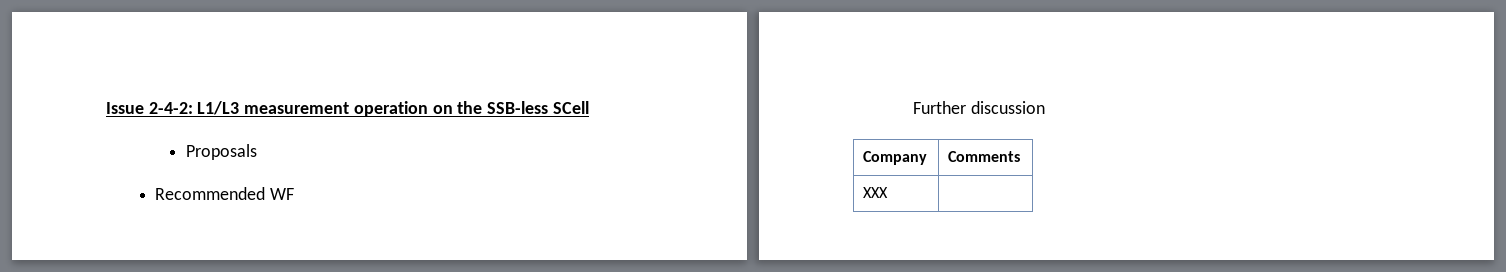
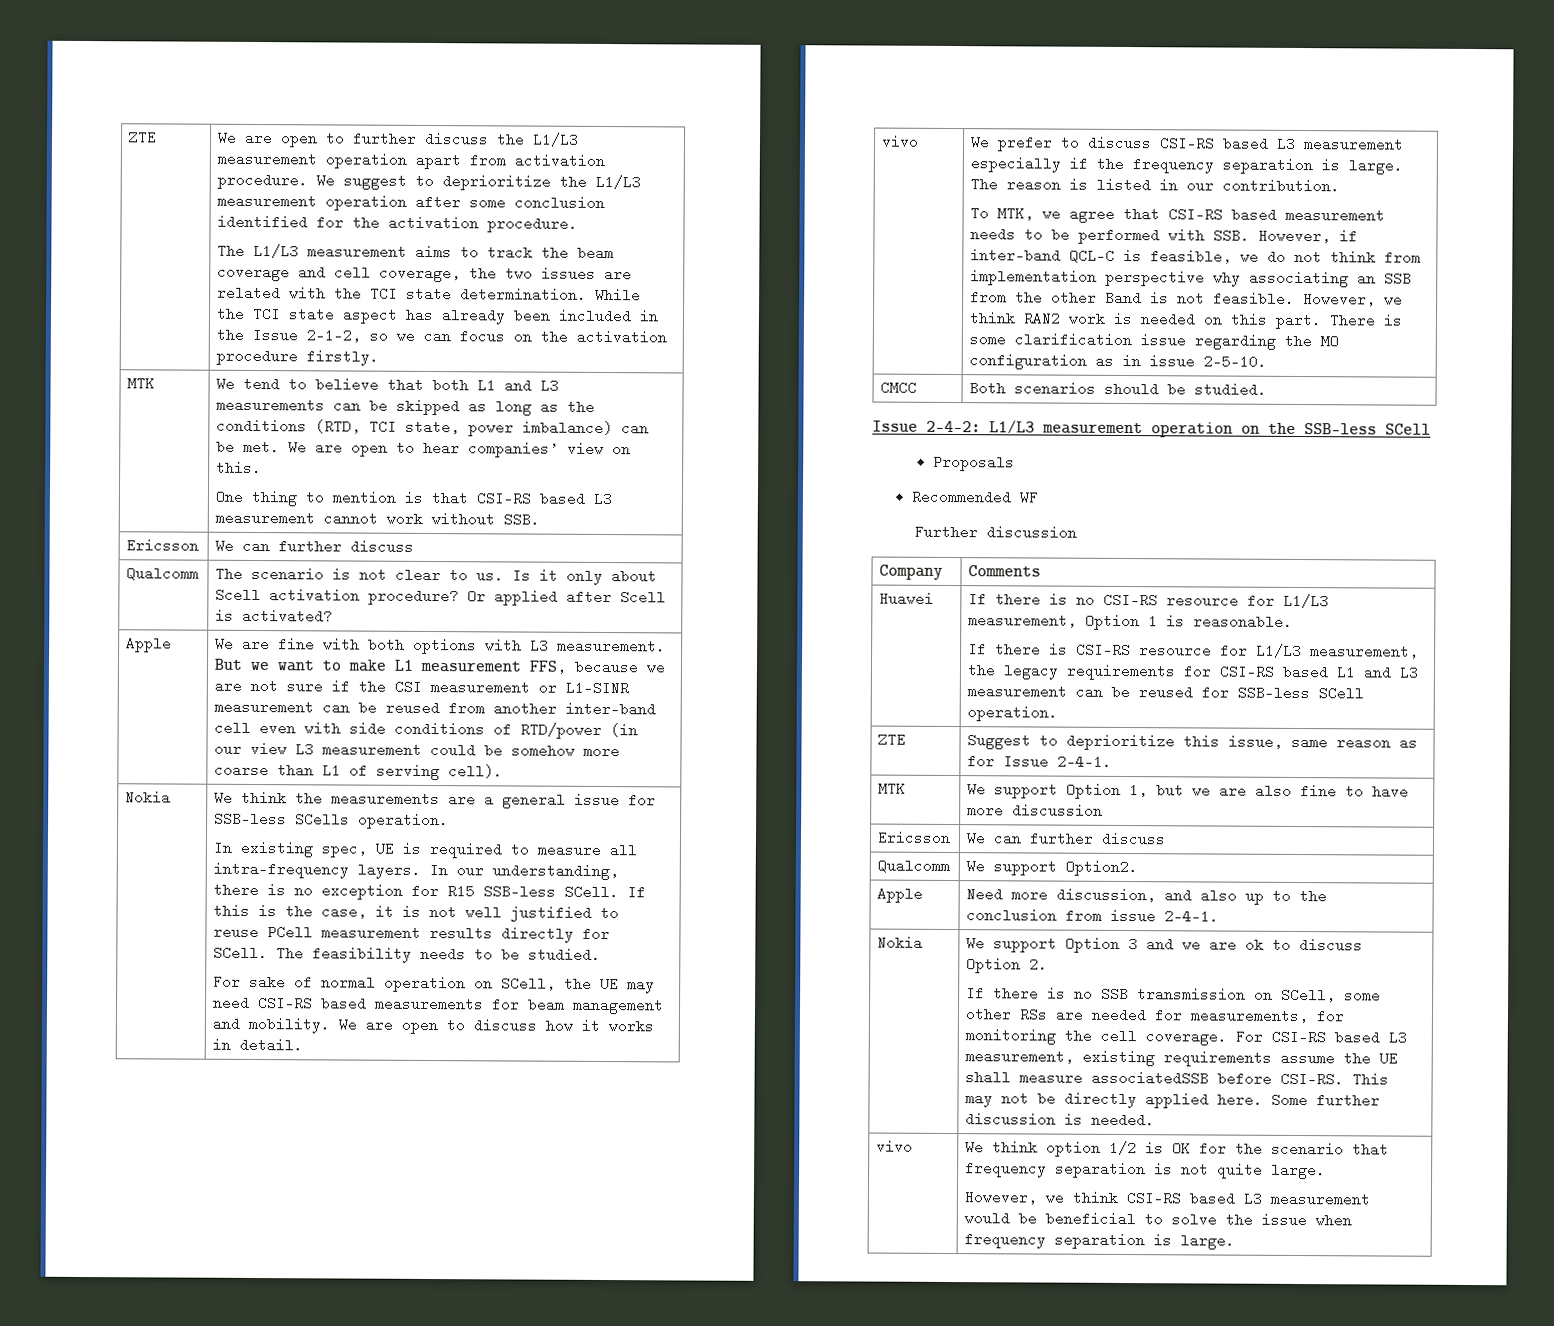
(106, 108) none -> [128,130,158,145] [217,130,580,148] [217,151,606,170] [217,172,642,191] [217,193,606,211] [217,214,579,233] [217,243,615,261] [217,264,633,283] [217,285,642,303] [216,306,660,325] [216,327,668,345] [216,348,380,366] [127,376,156,391] [216,376,560,393] [216,397,596,416] [216,418,650,437] [216,439,632,458] [216,460,263,476] [215,489,613,507] [215,510,541,527] [126,538,200,553] [215,538,415,554] [126,566,200,581] [215,566,658,585] [215,587,667,606] [215,608,334,624] [126,636,173,653] [215,636,667,655] [214,658,667,675] [214,678,630,696] [214,699,657,717] [214,720,639,739] [214,741,621,759] [214,762,504,781] [125,790,172,805] [214,790,657,809] [214,811,450,830] [213,840,638,859] [213,861,620,881] [213,882,647,900] [213,904,620,922] [213,924,611,943] [213,945,602,963] [213,974,656,994] [212,995,665,1015] [212,1016,655,1035] [212,1037,304,1053] [881,135,920,147] [970,135,1405,152] [970,156,1404,175] [970,177,1341,194] [970,206,1386,223] [970,227,1359,245] [970,248,1422,265] [970,269,1413,288] [970,290,1404,307] [969,311,1404,330] [969,332,1340,350] [969,353,1268,370] [880,380,918,395] [969,381,1268,397] ZTE | We are open to further discuss the L1/L3 measurement operation apart from activation procedure. We suggest to deprioritize the L1/L3 measurement operation after some conclusion identified for the activation procedure. // The L1/L3 measurement aims to track the beam coverage and cell coverage, the two issues are related with the TCI state determination. While the TCI state aspect has already been included in the Issue 2-1-2, so we can focus on the activation procedure firstly. // MTK | We tend to believe that both L1 and L3 measurements can be skipped as long as the conditions (RTD, TCI state, power imbalance) can be met. We are open to hear companies’ view on this. // One thing to mention is that CSI-RS based L3 measurement cannot work without SSB. // Ericsson | We can further discuss // Qualcomm | The scenario is not clear to us. Is it only about Scell activation procedure? Or applied after Scell is activated? // Apple | We are fine with both options with L3 measurement. But we want to make L1 measurement FFS, because we are not sure if the CSI measurement or L1-SINR measurement can be reused from another inter-band cell even with side conditions of RTD/power (in our view L3 measurement could be somehow more coarse than L1 of serving cell). // Nokia | We think the measurements are a general issue for SSB-less SCells operation. // In existing spec, UE is required to measure all intra-frequency layers. In our understanding, there is no exception for R15 SSB-less SCell. If this is the case, it is not well justified to reuse PCell measurement results directly for SCell. The feasibility needs to be studied. // For sake of normal operation on SCell, the UE may need CSI-RS based measurements for beam management and mobility. We are open to discuss how it works in detail. // vivo | We prefer to discuss CSI-RS based L3 measurement especially if the frequency separation is large. The reason is listed in our contribution. // To MTK, we agree that CSI-RS based measurement needs to be performed with SSB. However, if inter-band QCL-C is feasible, we do not think from implementation perspective why associating an SSB from the other Band is not feasible. However, we think RAN2 work is needed on this part. There is some clarification issue regarding the MO configuration as in issue 2-5-10. // CMCC | Both scenarios should be studied. //
[863,187,889,198] XXX | -> [879,591,935,606] [968,592,1330,609] [968,613,1294,631] [968,642,1420,659] [967,663,1419,681] [967,684,1365,701] [967,705,1059,722] [878,732,907,747] [967,733,1419,751] [967,754,1113,769] [878,781,907,796] [967,782,1410,799] [967,803,1104,818] [877,830,952,846] [966,831,1167,847] [877,858,951,874] [966,859,1139,877] [877,886,924,903] [966,887,1328,905] [966,908,1220,924] [877,935,924,950] [966,936,1364,953] [966,957,1049,974] [966,986,1382,1003] [965,1007,1346,1024] [965,1028,1408,1046] [965,1049,1399,1067] [965,1070,1390,1087] [965,1091,1381,1109] [965,1112,1156,1128] [876,1140,914,1152] [965,1140,1390,1157] [965,1161,1327,1180] [964,1190,1371,1207] [964,1211,1353,1228] [964,1232,1236,1250] Huawei | If there is no CSI-RS resource for L1/L3 measurement, Option 1 is reasonable. // If there is CSI-RS resource for L1/L3 measurement, the legacy requirements for CSI-RS based L1 and L3 measurement can be reused for SSB-less SCell operation. // ZTE | Suggest to deprioritize this issue, same reason as for Issue 2-4-1. // MTK | We support Option 1, but we are also fine to have more discussion // Ericsson | We can further discuss // Qualcomm | We support Option2. // Apple | Need more discussion, and also up to the conclusion from issue 2-4-1. // Nokia | We support Option 3 and we are ok to discuss Option 2. // If there is no SSB transmission on SCell, some other RSs are needed for measurements, for monitoring the cell coverage. For CSI-RS based L3 measurement, existing requirements assume the UE shall measure associatedSSB before CSI-RS. This may not be directly applied here. Some further discussion is needed. // vivo | We think option 1/2 is OK for the scenario that frequency separation is not quite large. // However, we think CSI-RS based L3 measurement would be beneficial to solve the issue when frequency separation is large.

